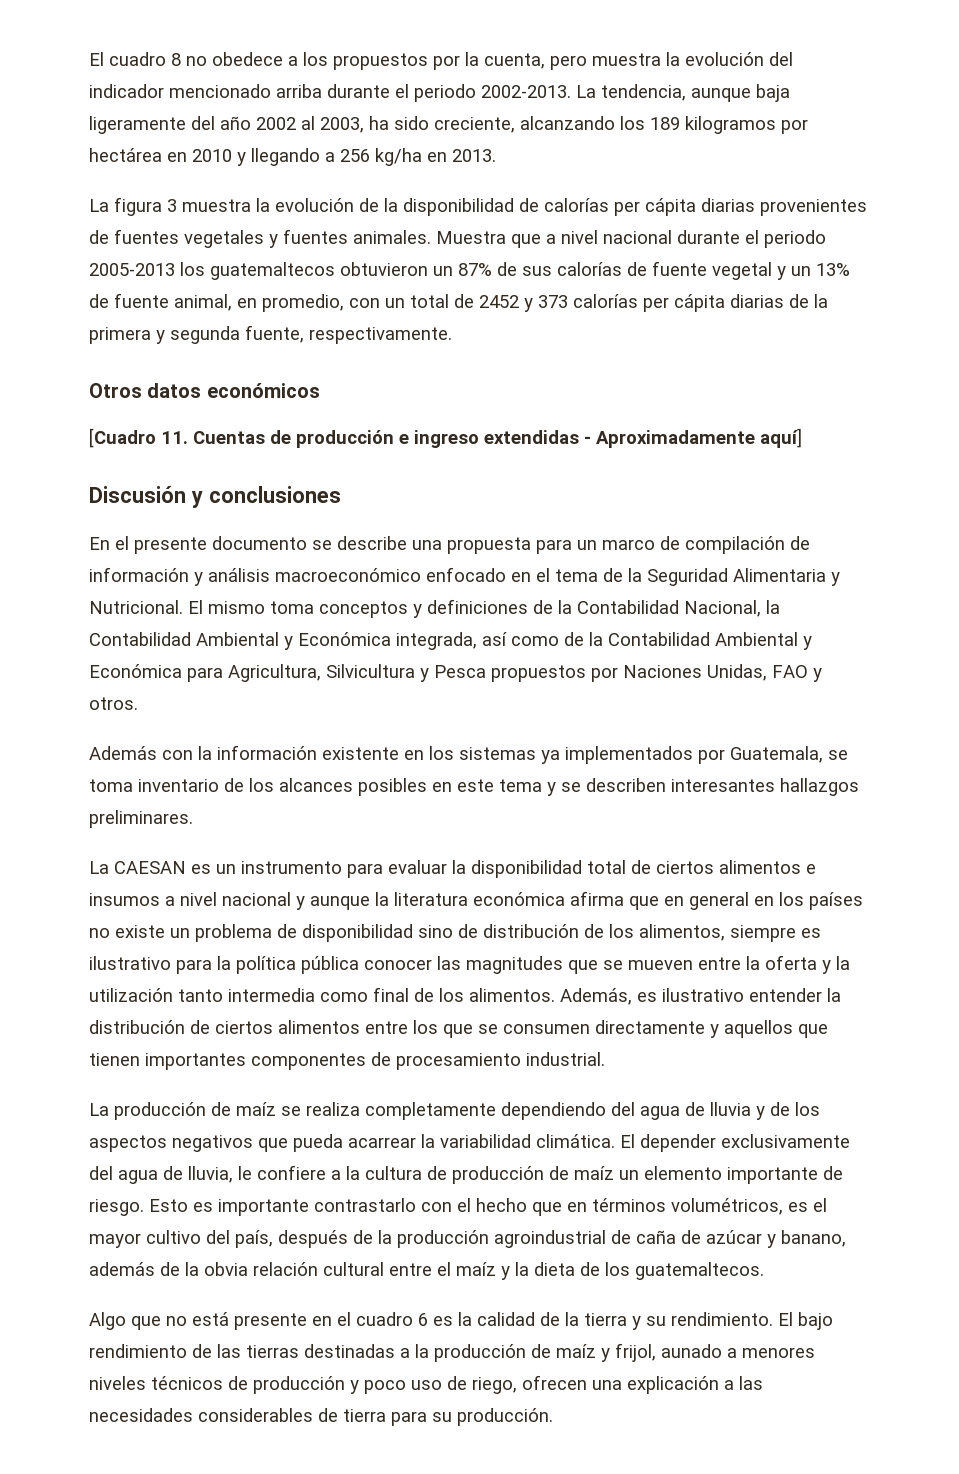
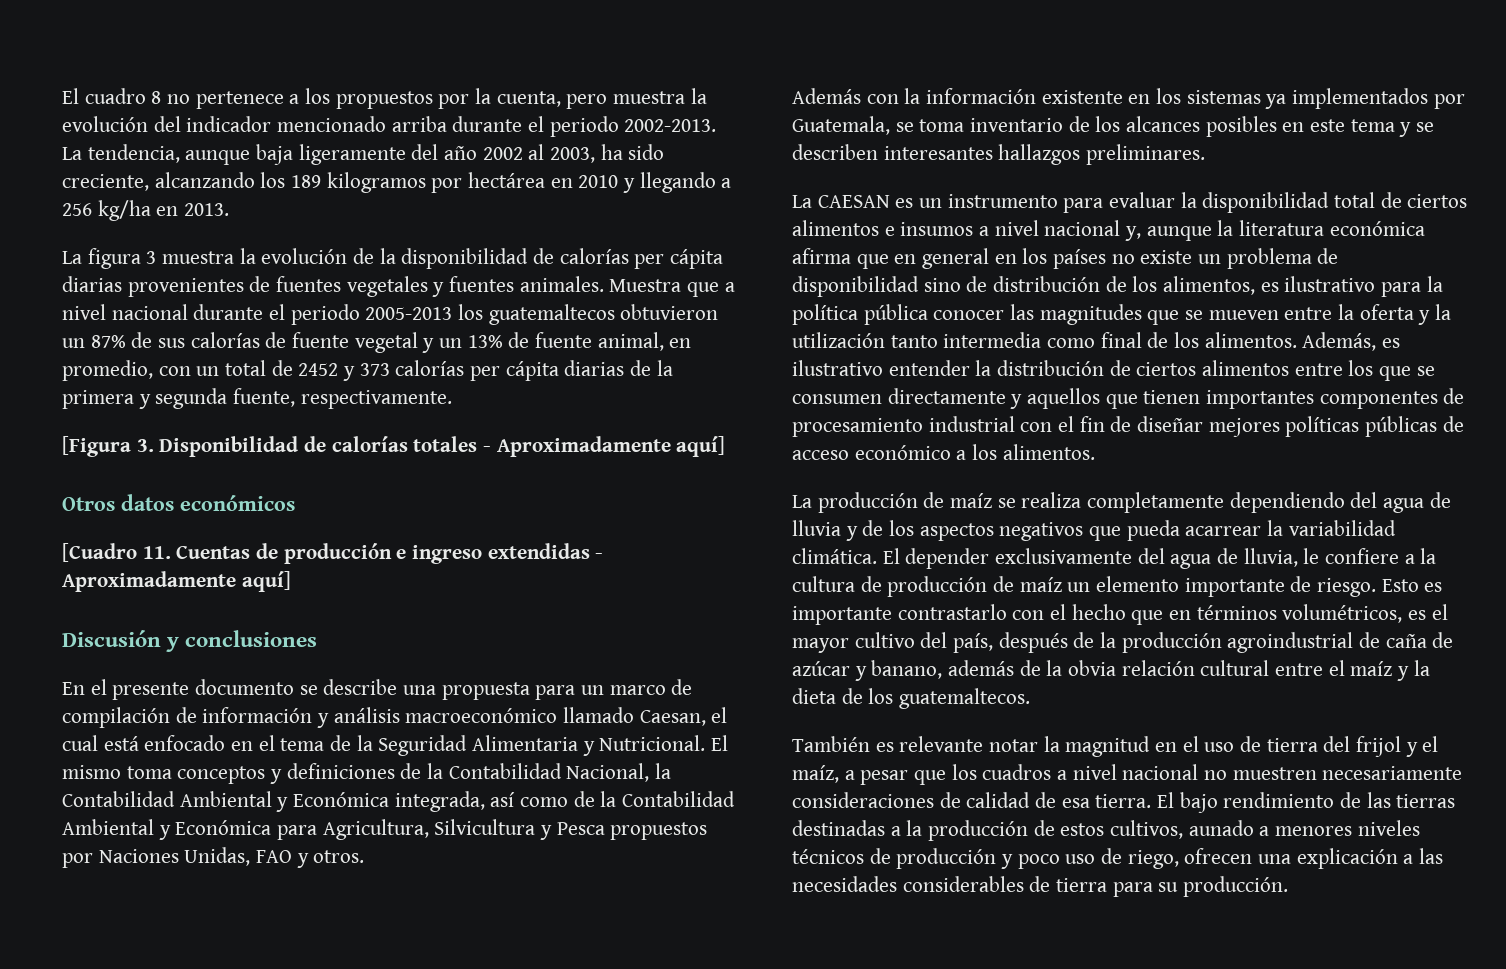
[212,52,283,66] obedece -> [195,91,284,109] pertenece
(452, 335) none -> [62,436,726,457] // [Figura 3. Disponibilidad de calorías totales - Aproximadamente aquí]
(421, 575) none -> [563,707,728,726] [62,735,139,751] llamado Caesan, el cual está
[296,896,305,910] y -> [1125,226,1142,241] y,
[730,925,796,942] siempre -> (1256, 285) none
[526,1052,605,1066] industrial. -> [928,416,1464,437] [792,444,1095,460] industrial con el fin de diseñar mejores políticas públicas de acceso económico a los alimentos.
[89,1312,773,1330] Algo que no está presente en el cuadro 6 es la calidad de la tierra y su rendimiento. -> [792,736,1439,757] [792,764,1463,785] [792,792,1152,808] También es relevante notar la magnitud en el uso de tierra del frijol y el maíz, a pesar que los cuadros a nivel nacional no muestren necesariamente consideraciones de calidad de esa tierra.
[556,1343,656,1362] maíz y frijol, -> [1060,820,1184,839] estos cultivos,

